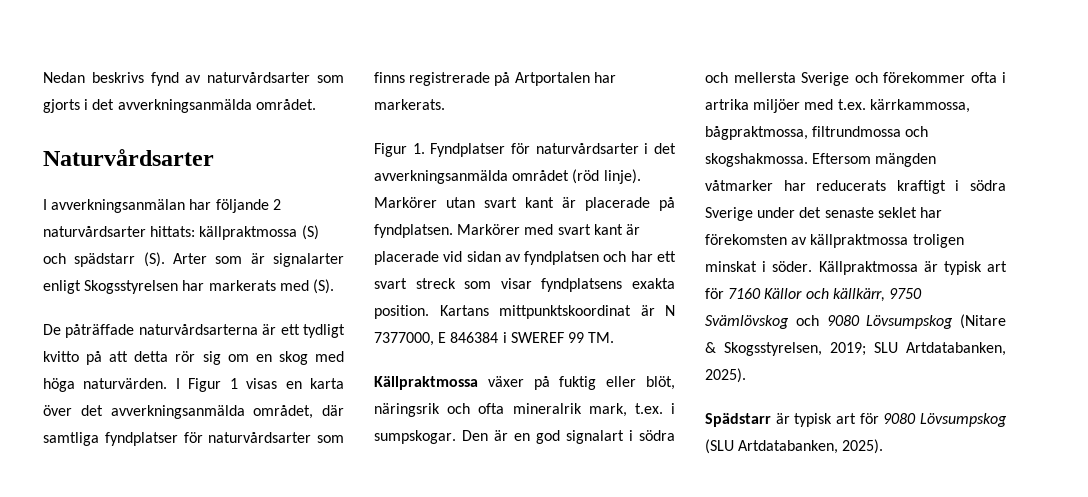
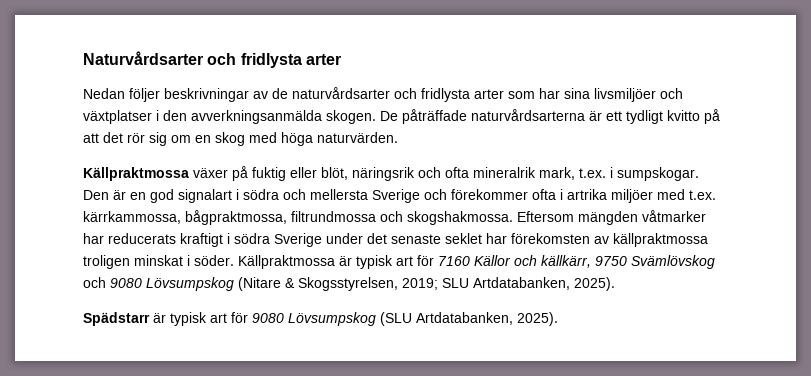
[43,72,345,86] [43,99,316,113] [43,149,214,166] [43,199,281,213] [43,225,319,240] [43,252,344,267] [43,279,334,294] Nedan beskrivs fynd av naturvårdsarter som gjorts i det avverkningsanmälda området. // Naturvårdsarter // I avverkningsanmälan har följande 2 naturvårdsarter hittats: källpraktmossa (S) och spädstarr (S). Arter som är signalarter enligt Skogsstyrelsen har markerats med (S). // -> [83,51,341,68] [83,87,683,102] [83,110,376,124] Naturvårdsarter och fridlysta arter // Nedan följer beskrivningar av de naturvårdsarter och fridlysta arter som har sina livsmiljöer och växtplatser i den avverkningsanmälda skogen.
[134,351,169,362] detta -> [103,132,123,143] det
[175,378,344,392] [43,405,344,419] [43,432,344,446] [374,72,616,86] [374,99,445,110] [374,143,676,157] [374,169,641,184] [374,197,675,211] [374,224,640,238] [374,251,676,265] [374,278,675,292] [374,305,675,319] [374,332,615,346] I Figur 1 visas en karta över det avverkningsanmälda området, där samtliga fyndplatser för naturvårdsarter som finns registrerade på Artportalen har markerats. // Figur 1. Fyndplatser för naturvårdsarter i det avverkningsanmälda området (röd linje). Markörer utan svart kant är placerade på fyndplatsen. Markörer med svart kant är placerade vid sidan av fyndplatsen och har ett svart streck som visar fyndplatsens exakta position. Kartans mittpunktskoordinat är N 7377000, E 846384 i SWEREF 99 TM. -> (398, 137) none

